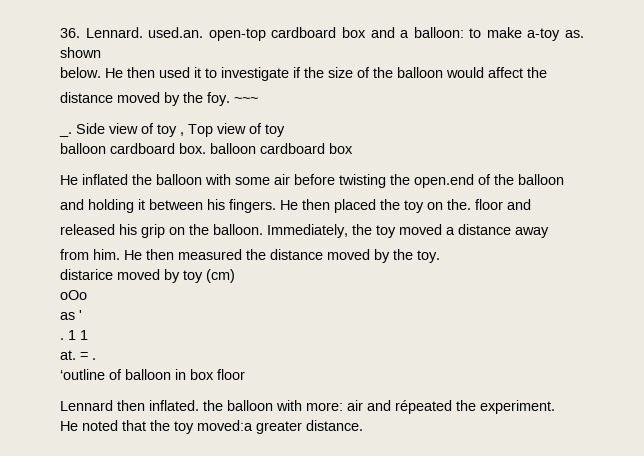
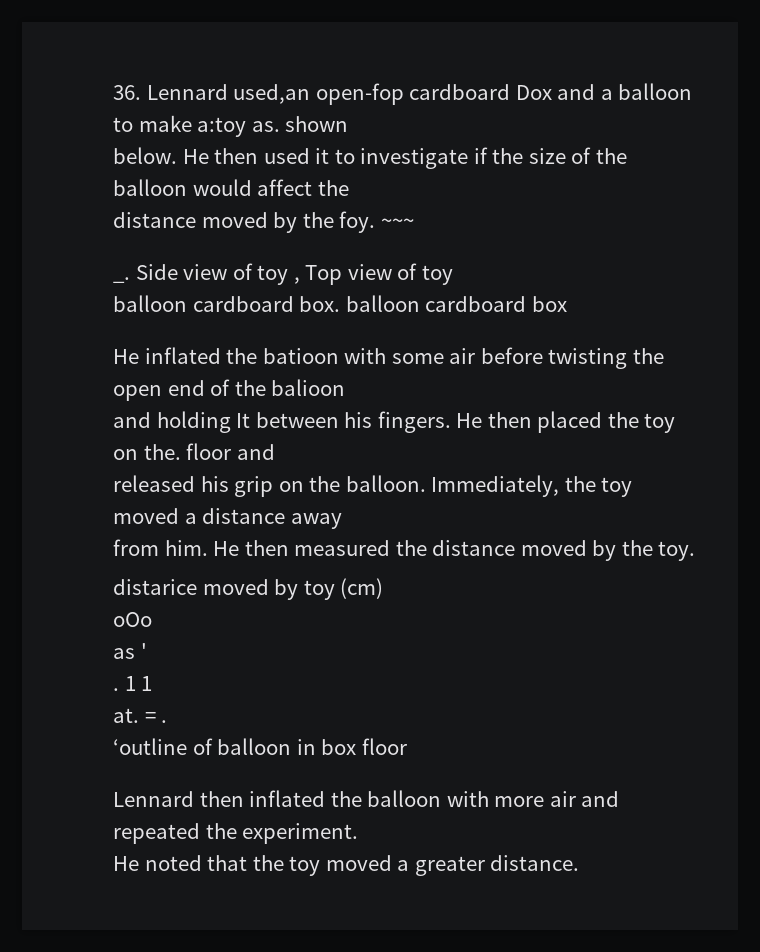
[85,27,366,41] Lennard. used.an. open-top cardboard box -> [146,83,552,105] Lennard used,an open-fop cardboard Dox
[413,27,464,38] balloon: -> [618,83,693,100] balloon
[527,28,561,41] a-toy -> [197,117,247,137] a:toy
[156,174,202,185] balloon -> [262,348,339,364] batioon
[414,174,564,188] open.end of the balloon -> [113,379,346,401] open end of the balioon
[138,199,145,210] it -> [236,413,251,428] It
[149,400,343,411] inflated. the balloon with more: -> [249,790,545,807] inflated the balloon with more
[395,400,452,414] répeated -> [113,823,200,844] repeated
[197,420,253,431] moved:a -> [325,855,410,871] moved a

